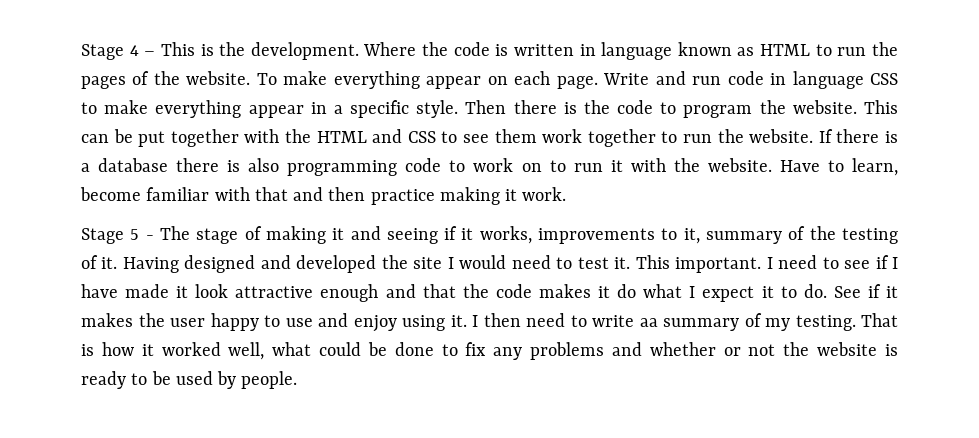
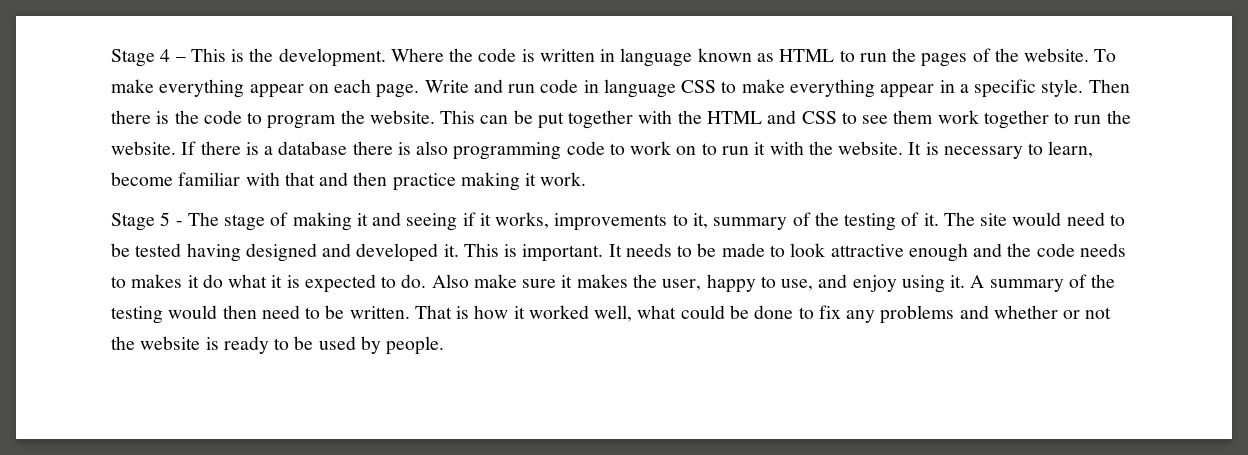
[779,160,820,172] Have -> [908,142,1023,159] It is necessary
[122,255,899,273] [81,284,189,298] Having designed and developed the site I would need to test it. This important. I need to see if I have made it -> [943,212,1125,226] [111,243,785,262] The site would need to be tested having designed and developed it. This is important. It needs to be made to
[422,284,532,298] that the code -> [1007,243,1126,257] [111,276,126,288] the code needs to
[689,284,881,302] I expect it to do. See if -> [271,274,557,293] it is expected to do. Also make sure
[170,318,205,327] user -> [662,279,702,291] user,
[285,318,313,327] use -> [781,279,814,291] use,
[472,313,856,331] I then need to write aa summary of my testing. -> [970,274,1116,292] [111,305,410,324] A summary of the testing would then need to be written.

